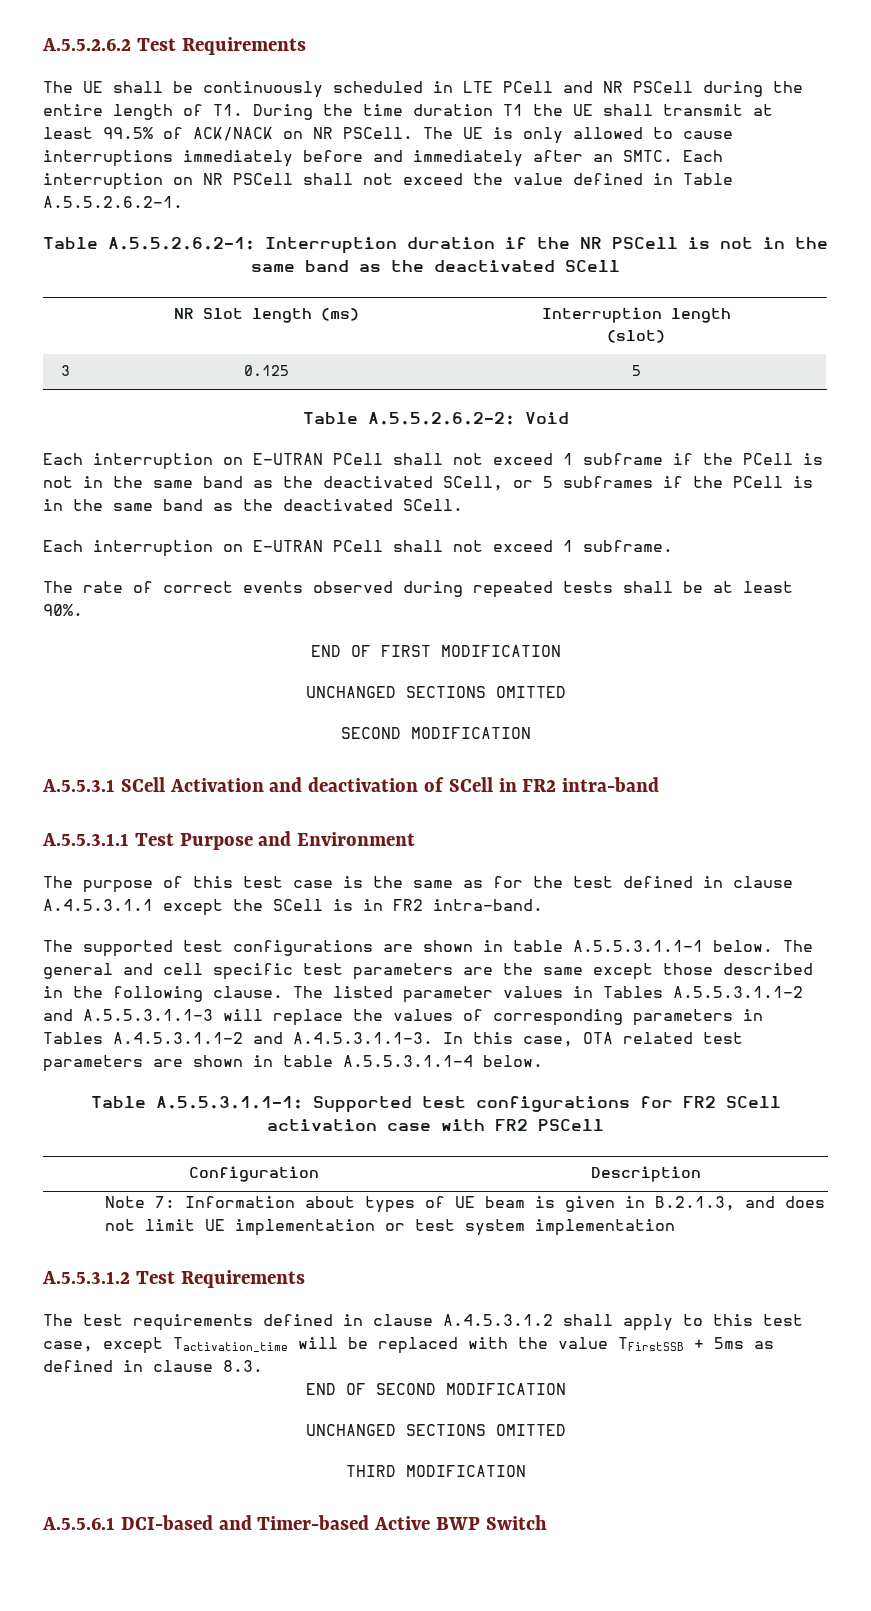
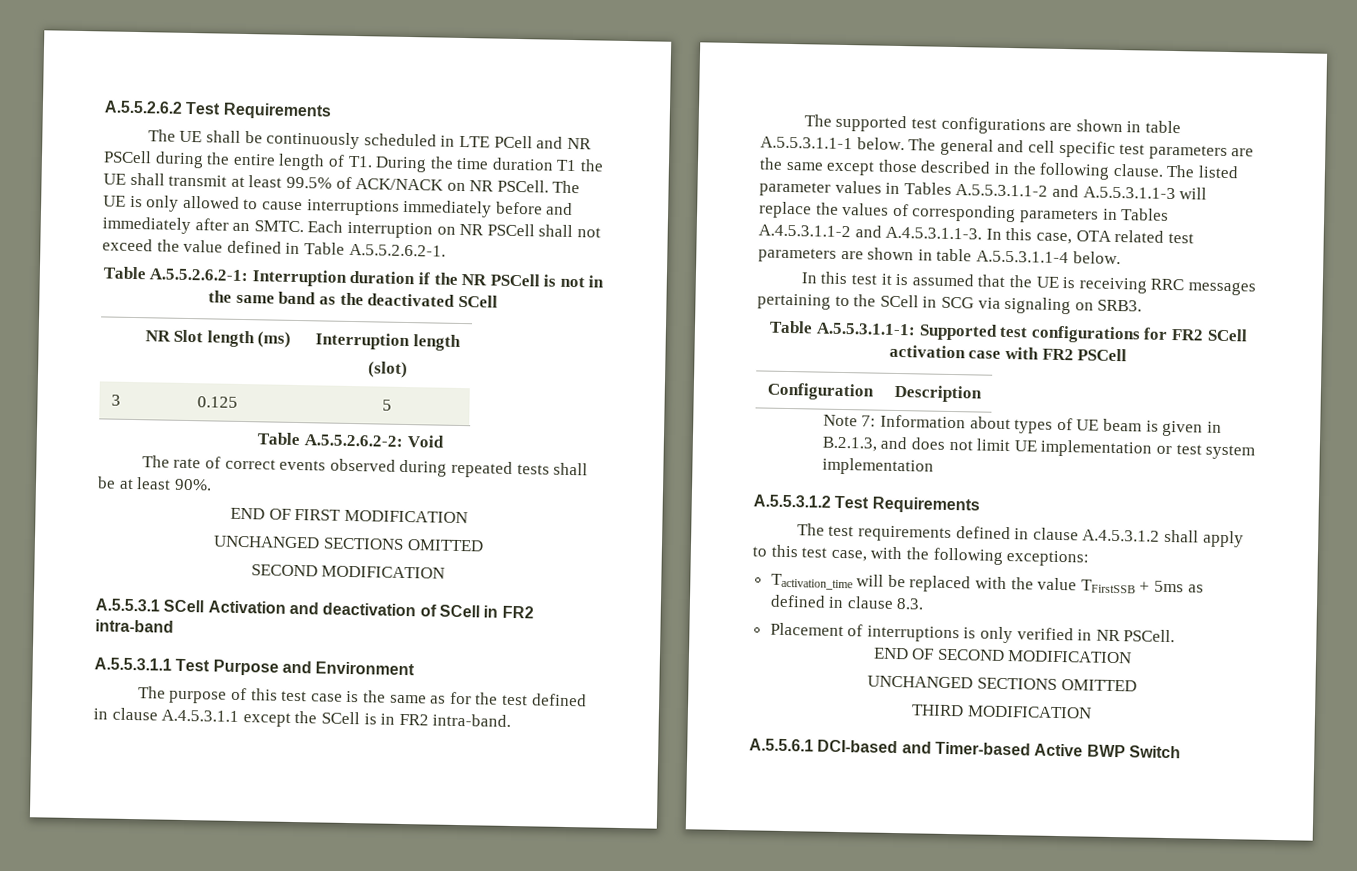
[43,453,823,470] [43,476,813,491] [43,499,463,511] [43,540,673,557] // Each interruption on E-UTRAN PCell shall not exceed 1 subframe if the PCell is not in the same band as the deactivated SCell, or 5 subframes if the PCell is in the same band as the deactivated SCell. // Each interruption on E-UTRAN PCell shall not exceed 1 subframe. -> (444, 441) none
(543, 1061) none -> [800,271,1256,296] [757,293,1143,315] // In this test it is assumed that the UE is receiving RRC messages pertaining to the SCell in SCG via signaling on SRB3.
[103,1337,163,1354] except -> [870,546,1090,567] with the following exceptions: //
(263, 1366) none -> [769,622,1176,644] // Placement of interruptions is only verified in NR PSCell.

